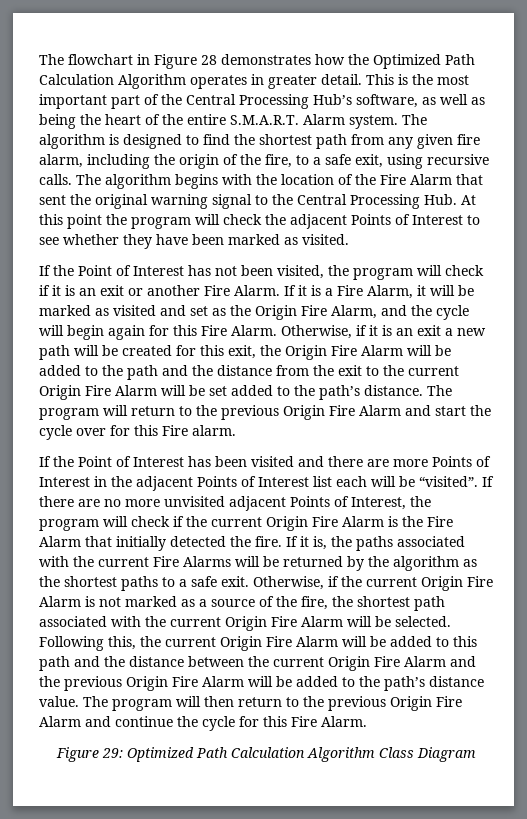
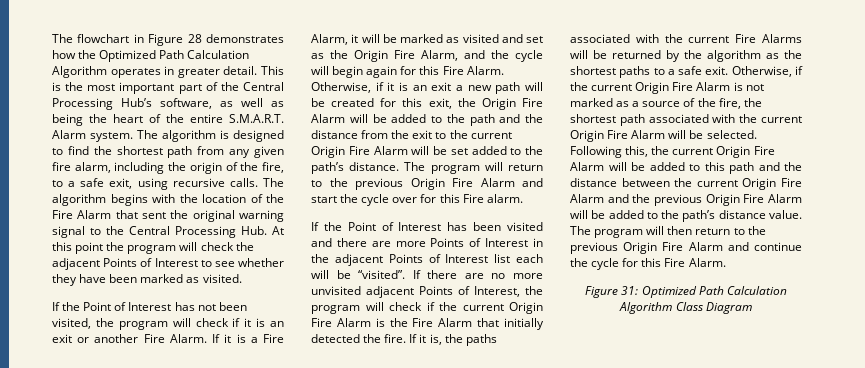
[101,748,123,758] 29: -> [621,286,639,295] 31:

